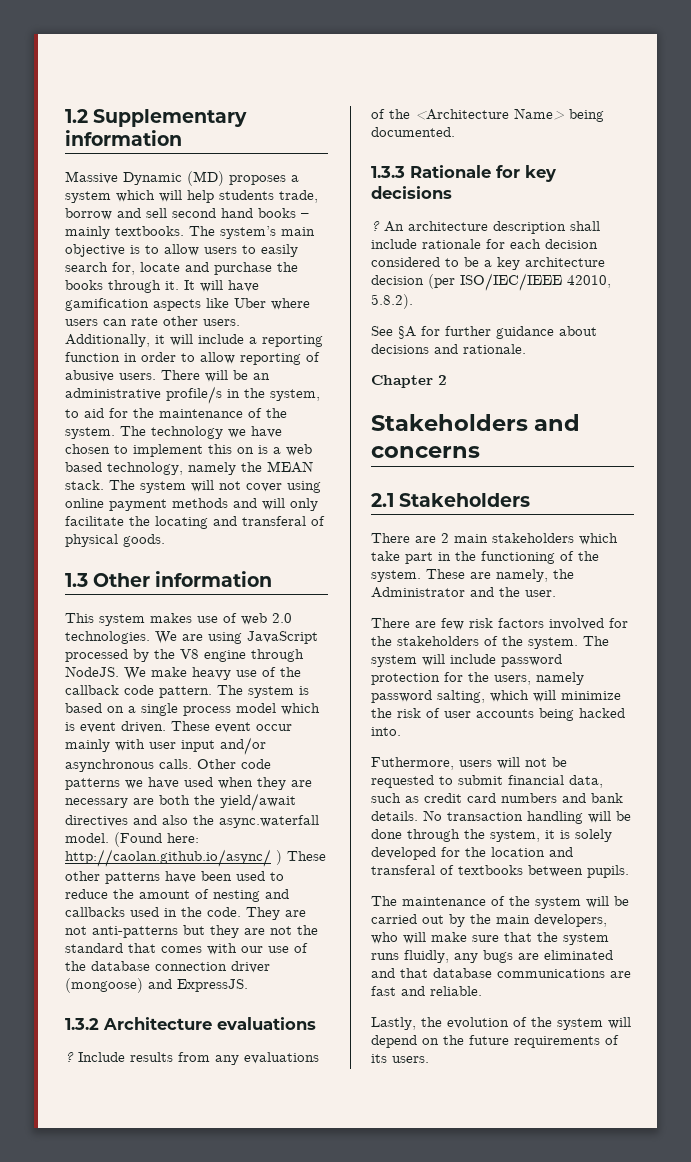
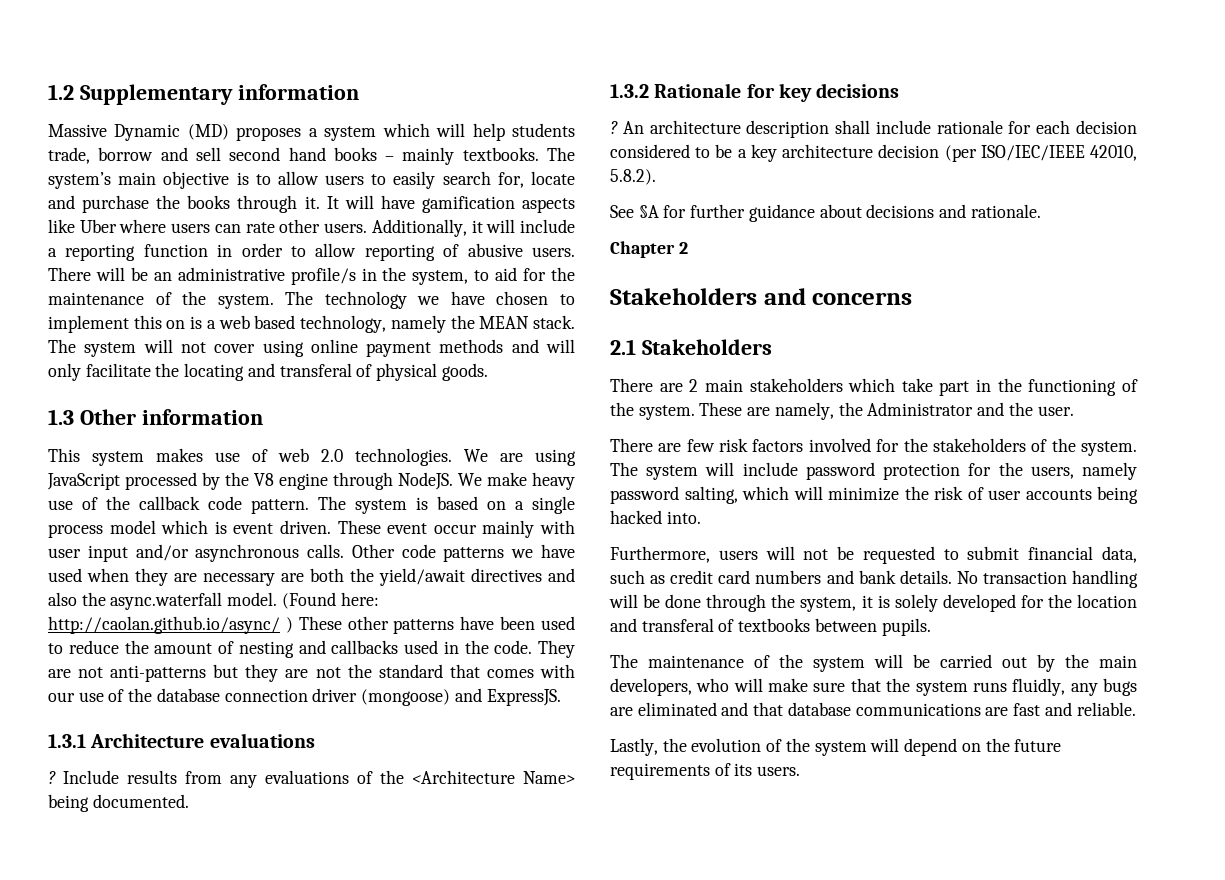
[65,1018,99,1030] 1.3.2 -> [48,734,86,748] 1.3.1
[371,166,405,178] 1.3.3 -> [610,84,649,98] 1.3.2
[371,757,454,770] Futhermore, -> [610,546,710,563] Furthermore,

